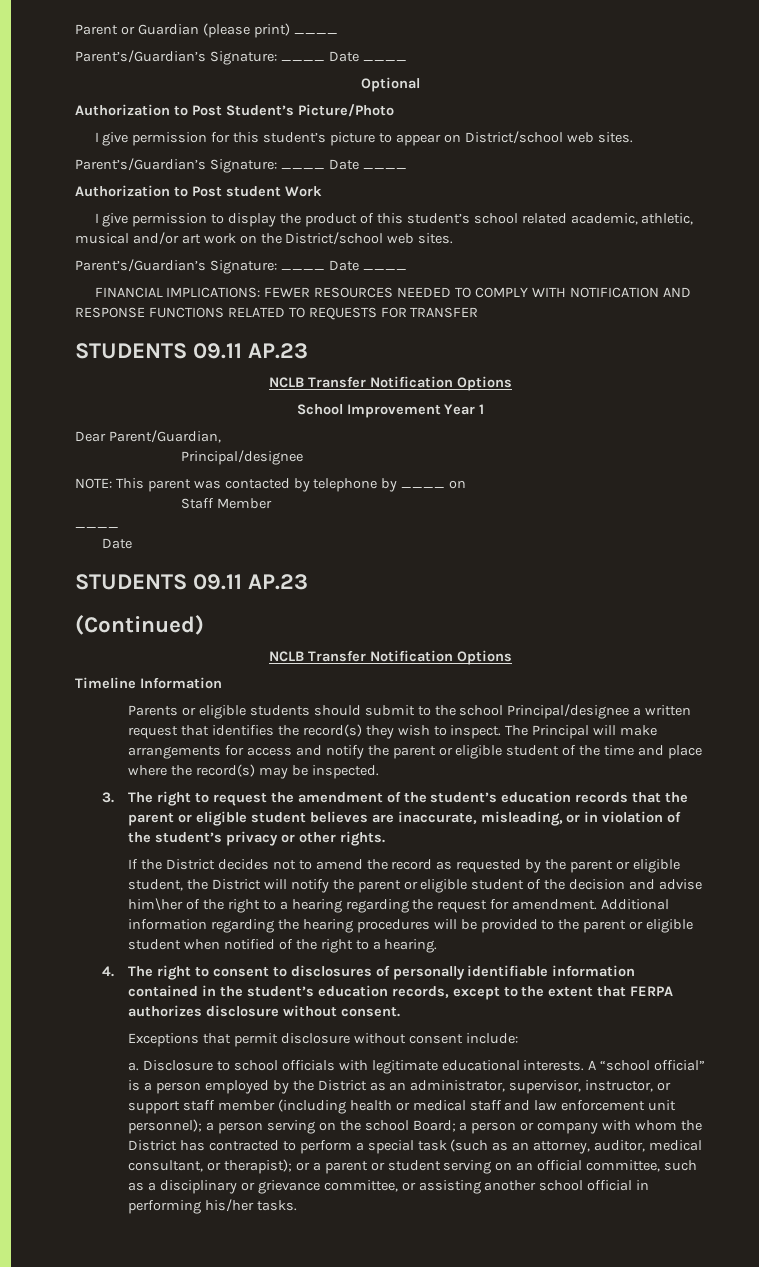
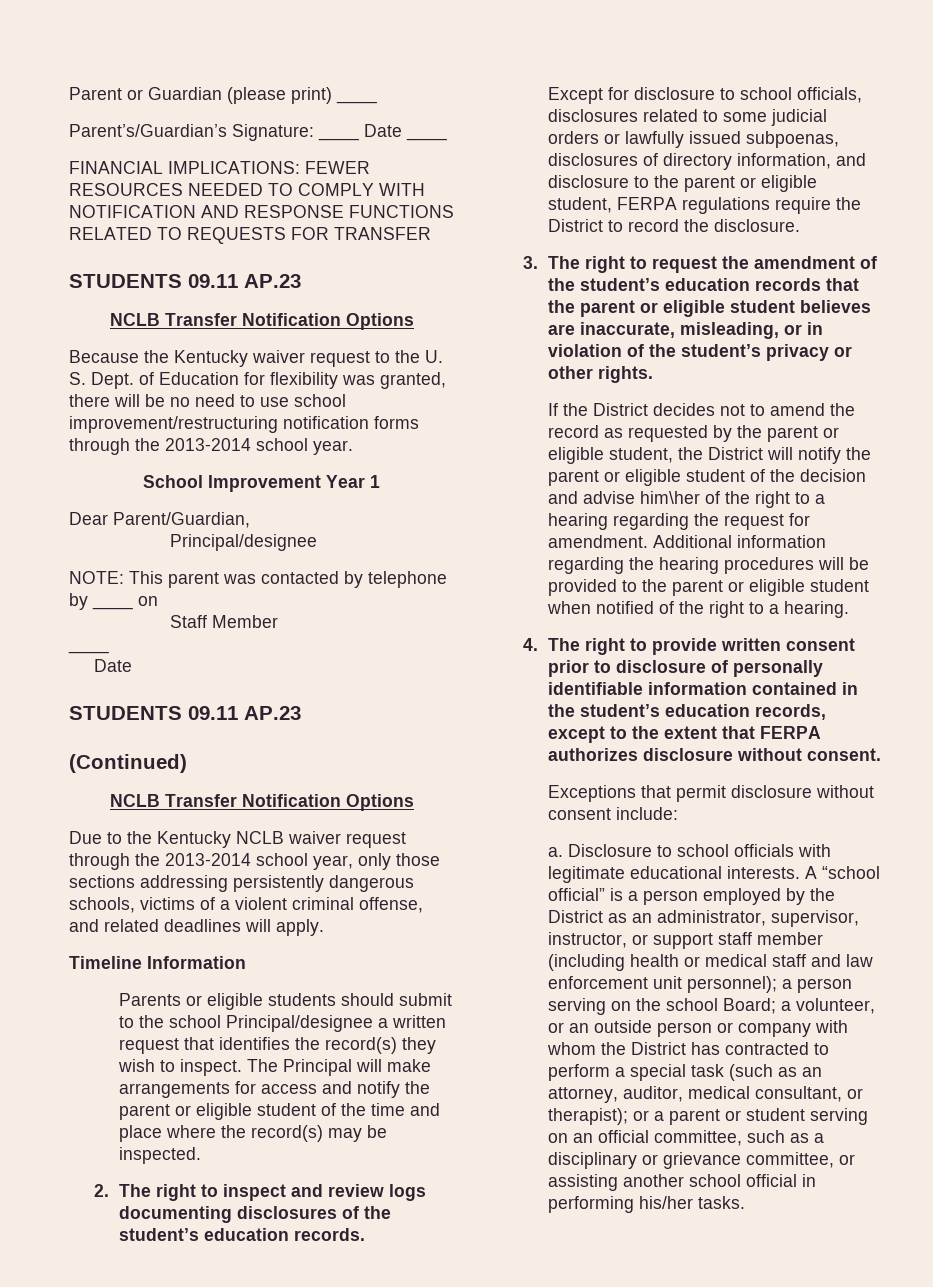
[361,77,420,92] [75,104,394,117] [94,131,633,146] [75,158,407,173] [75,185,322,197] [94,213,694,227] [75,232,454,245] [75,259,407,274] // Optional // Authorization to Post Student’s Picture/Photo // I give permission for this student’s picture to appear on District/school web sites. // Parent’s/Guardian’s Signature: ____ Date ____ // Authorization to Post student Work // I give permission to display the product of this student’s school related academic, athletic, musical and/or art work on the District/school web sites. // Parent’s/Guardian’s Signature: ____ Date ____ -> (447, 139) none
(512, 383) none -> [69,350,443,367] [69,372,446,389] [69,394,346,407] [69,416,419,433] [69,438,353,455] // Because the Kentucky waiver request to the U. S. Dept. of Education for flexibility was granted, there will be no need to use school improvement/restructuring notification forms through the 2013-2014 school year.
(512, 657) none -> [69,831,406,848] [69,853,440,870] [69,875,414,892] [69,897,423,913] [69,919,324,936] // Due to the Kentucky NCLB waiver request through the 2013-2014 school year, only those sections addressing persistently dangerous schools, victims of a violent criminal offense, and related deadlines will apply.
(379, 772) none -> [94,1184,427,1201] [119,1206,392,1223] [119,1228,366,1241] [548,87,863,104] [548,109,828,126] [548,131,840,148] [548,153,867,170] [548,175,818,192] [548,197,862,214] [548,219,801,232] // 2. The right to inspect and review logs documenting disclosures of the student’s education records. // Except for disclosure to school officials, disclosures related to some judicial orders or lawfully issued subpoenas, disclosures of directory information, and disclosure to the parent or eligible student, FERPA regulations require the District to record the disclosure.
[212,965,372,977] consent to disclosures -> [652,638,856,655] [548,660,707,677] provide written consent prior to disclosure
(468, 1126) none -> [796,998,876,1014] [548,1020,653,1033] volunteer, or an outside

